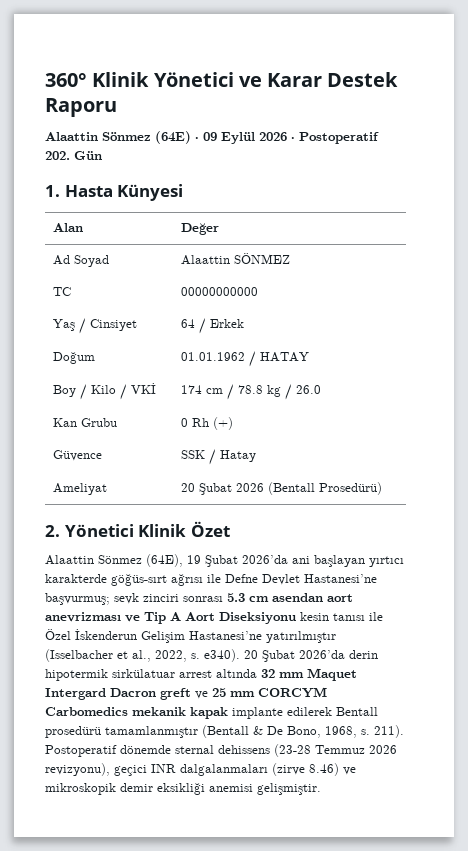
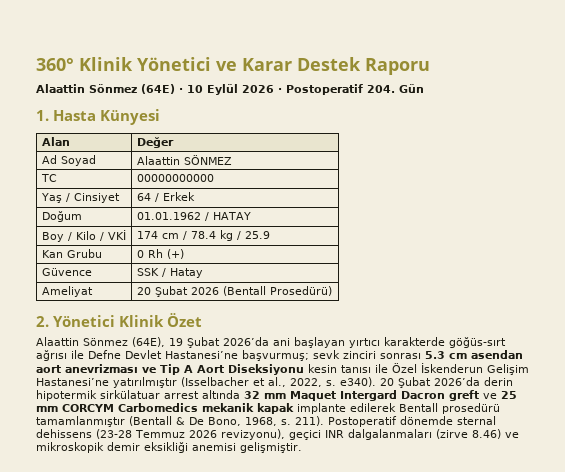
[203,132,217,141] 09 -> [187,85,203,93] 10
[45,151,70,160] 202. -> [367,85,395,93] 204.
[237,385,263,394] 78.8 -> [190,231,216,239] 78.4
[295,385,321,394] 26.0 -> [244,231,270,239] 25.9

